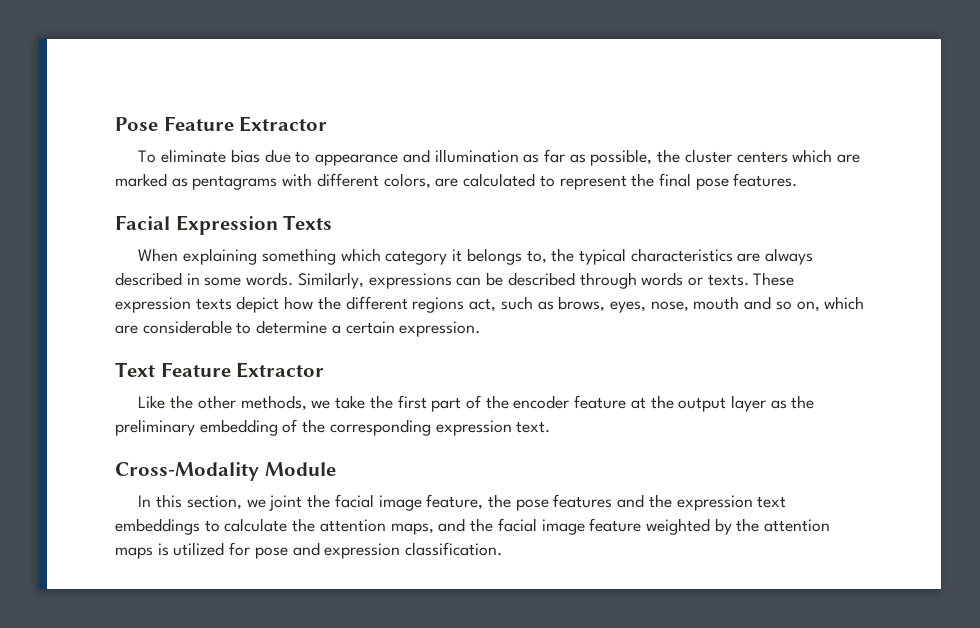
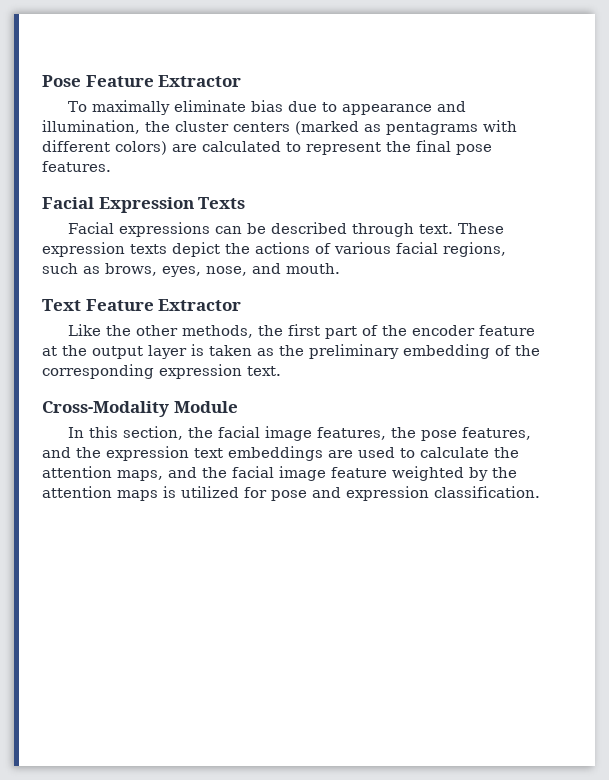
(157, 156) none -> [91,100,170,115] maximally
[434,149,861,166] [115,173,167,187] illumination as far as possible, the cluster centers which are marked -> [42,120,359,135] illumination, the cluster centers (marked
[383,173,431,189] colors, -> [115,141,167,155] colors)
[138,248,814,265] [115,272,364,289] When explaining something which category it belongs to, the typical characteristics are always described in some words. Similarly, -> [67,222,114,234] Facial
[641,272,749,286] words or texts. -> [418,224,453,234] text.
[284,296,497,313] how the different regions act, -> [225,242,506,257] the actions of various facial regions,
[693,296,865,312] [115,320,481,337] mouth and so on, which are considerable to determine a certain expression. -> [252,263,340,274] and mouth.
[311,395,366,409] we take -> (253, 331) none
(767, 403) none -> [191,344,252,356] is taken
[246,494,484,511] we joint the facial image feature, -> [187,426,386,441] the facial image features,
[553,494,613,508] features -> [461,427,531,440] features,
(200, 526) none -> [328,447,395,458] are used

